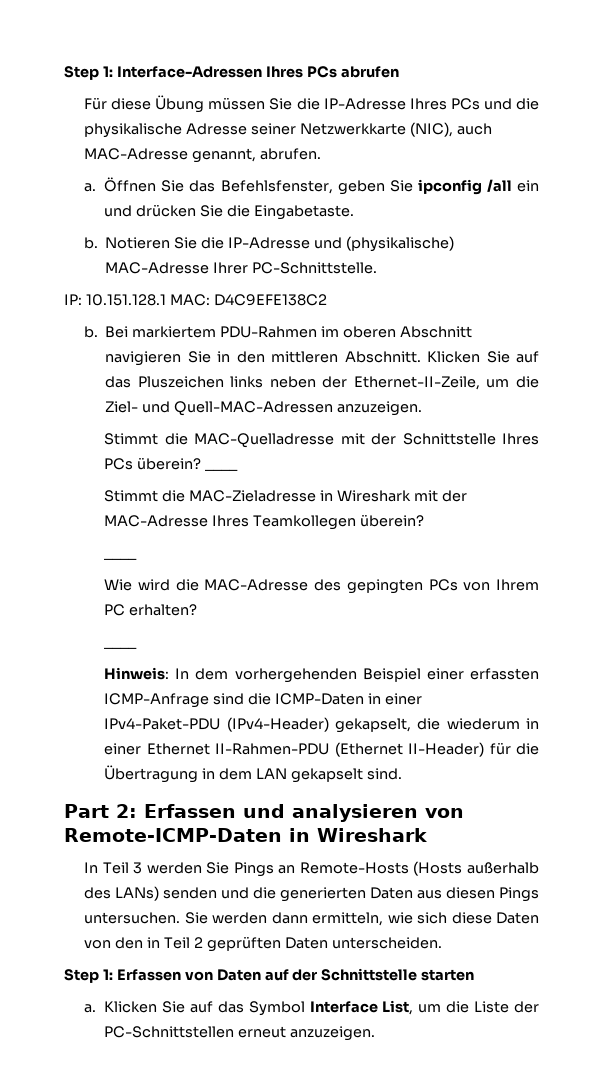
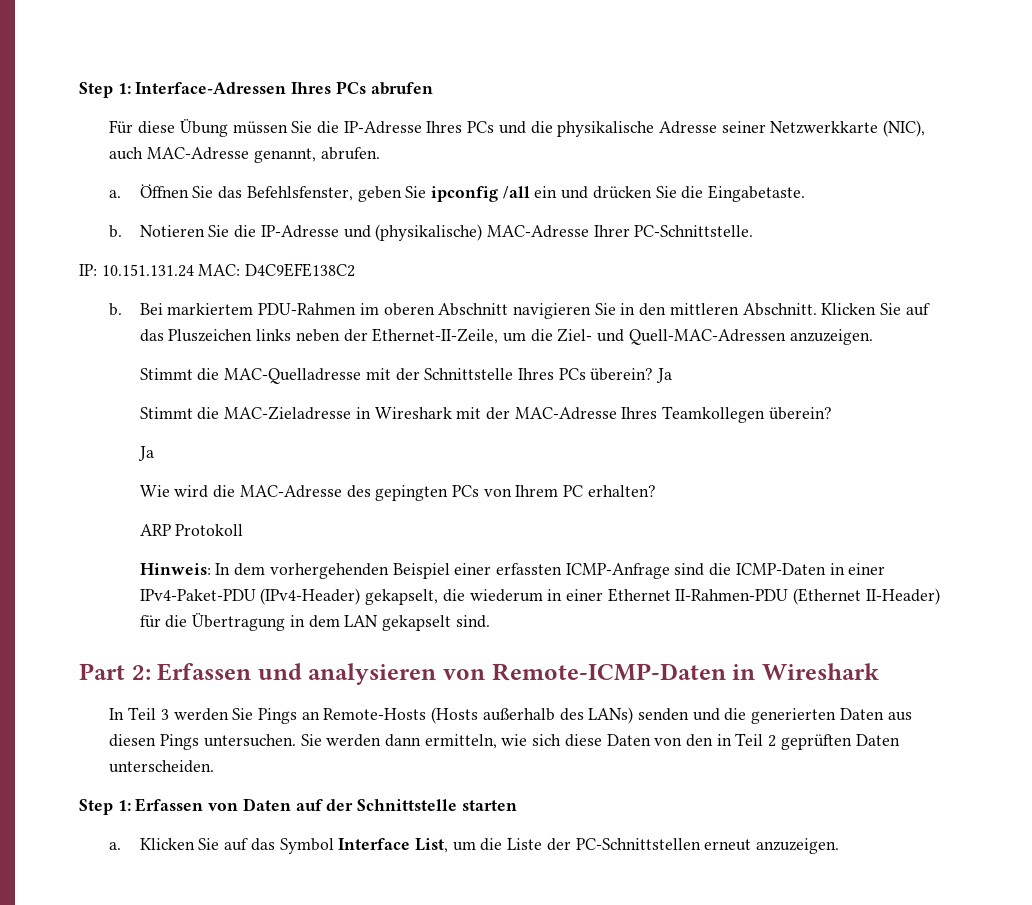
[85,294,166,306] 10.151.128.1 -> [101,264,194,277] 10.151.131.24
[205,469,239,471] ____ -> [656,368,673,383] Ja
[104,558,138,560] ____ -> [137,446,154,461] Ja
[104,647,138,649] ____ -> [139,524,244,536] ARP Protokoll

